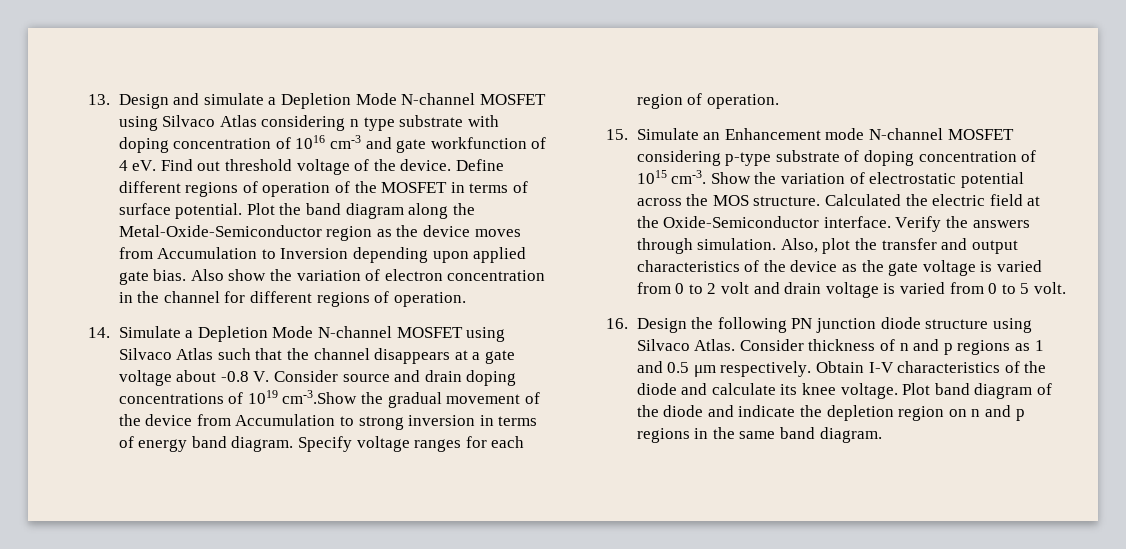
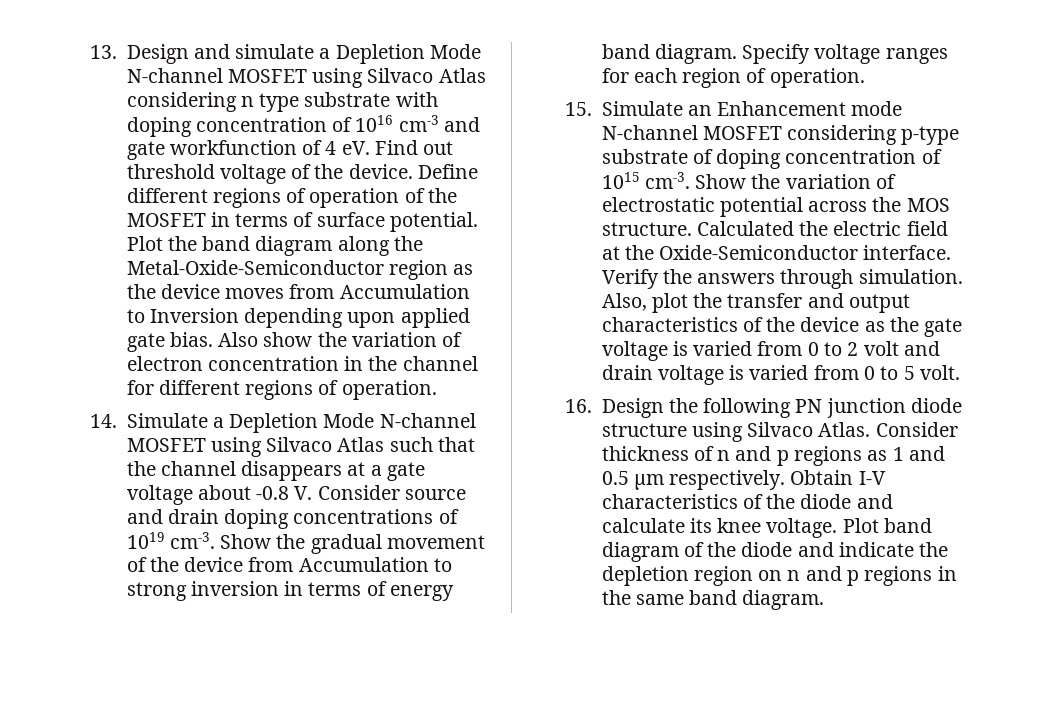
[282,390,358,404] cm-3.Show -> [169,532,272,549] cm-3. Show

